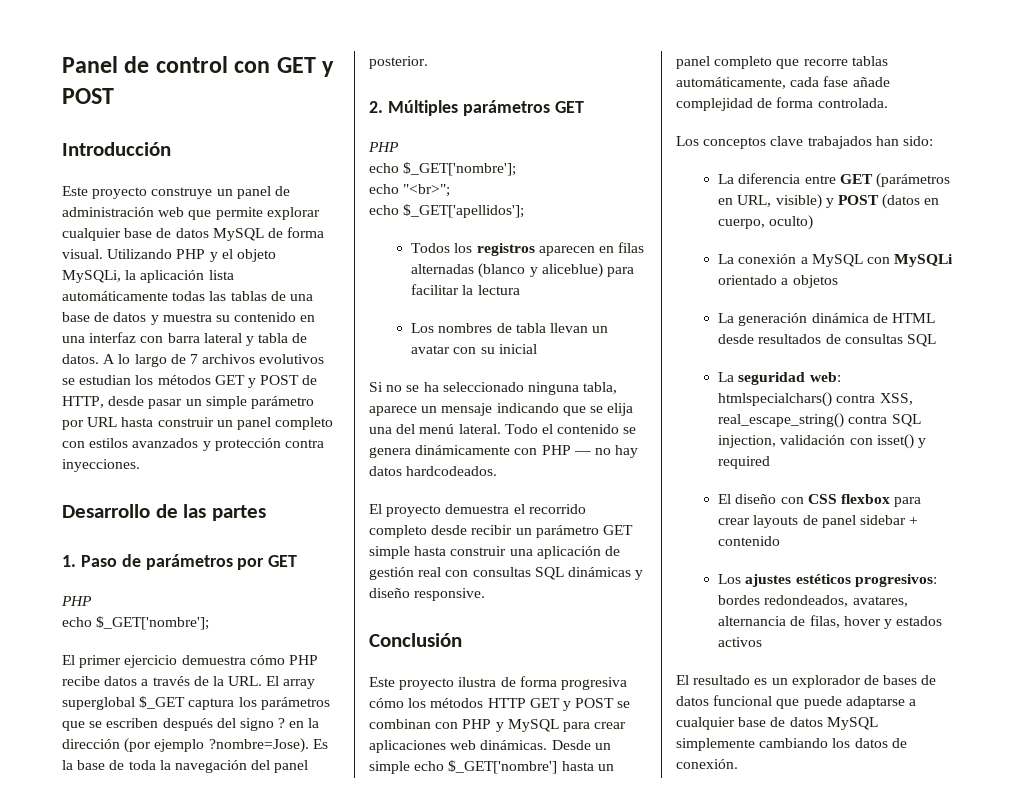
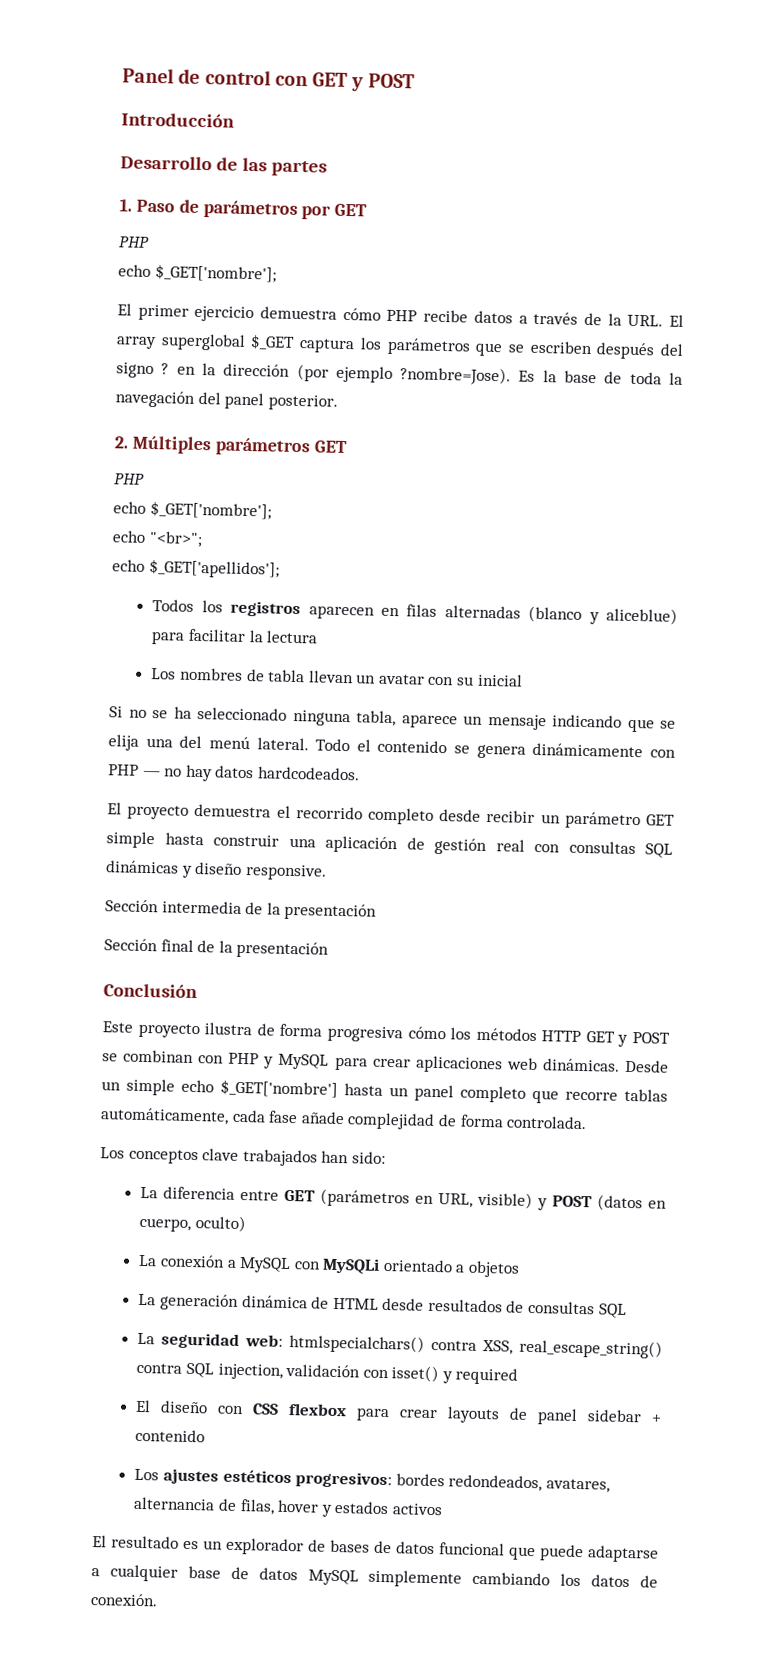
[62,186,290,199] [62,207,320,220] [62,227,325,241] [62,249,276,262] [62,270,234,283] [62,291,313,301] [62,312,316,325] [62,332,308,346] [62,354,325,367] [62,375,318,388] [62,396,314,409] [62,417,334,430] [62,438,324,451] [62,459,140,472] // Este proyecto construye un panel de administración web que permite explorar cualquier base de datos MySQL de forma visual. Utilizando PHP y el objeto MySQLi, la aplicación lista automáticamente todas las tablas de una base de datos y muestra su contenido en una interfaz con barra lateral y tabla de datos. A lo largo de 7 archivos evolutivos se estudian los métodos GET y POST de HTTP, desde pasar un simple parámetro por URL hasta construir un panel completo con estilos avanzados y protección contra inyecciones. -> (235, 120) none
(486, 594) none -> [105,899,378,921] [104,938,330,959] // Sección intermedia de la presentación // Sección final de la presentación

